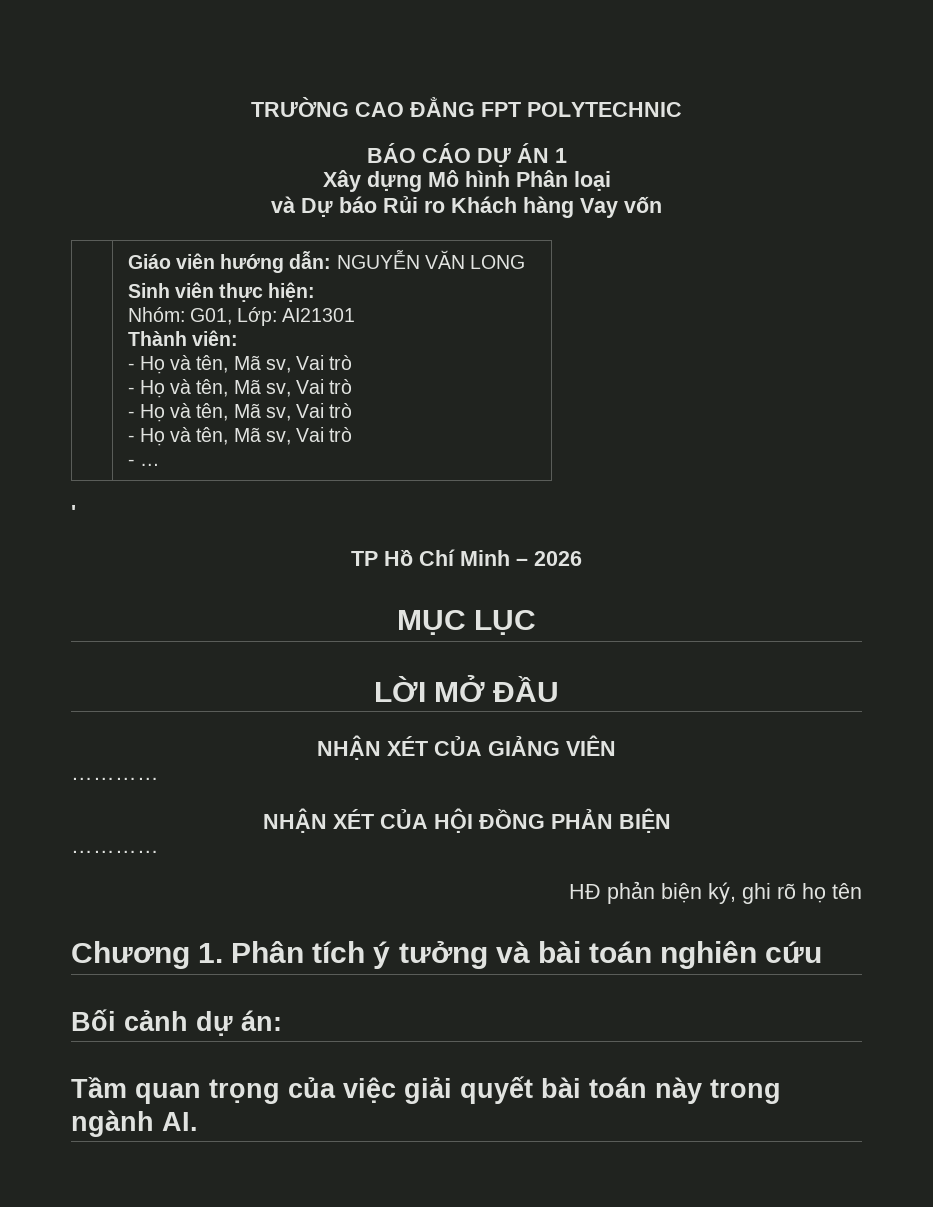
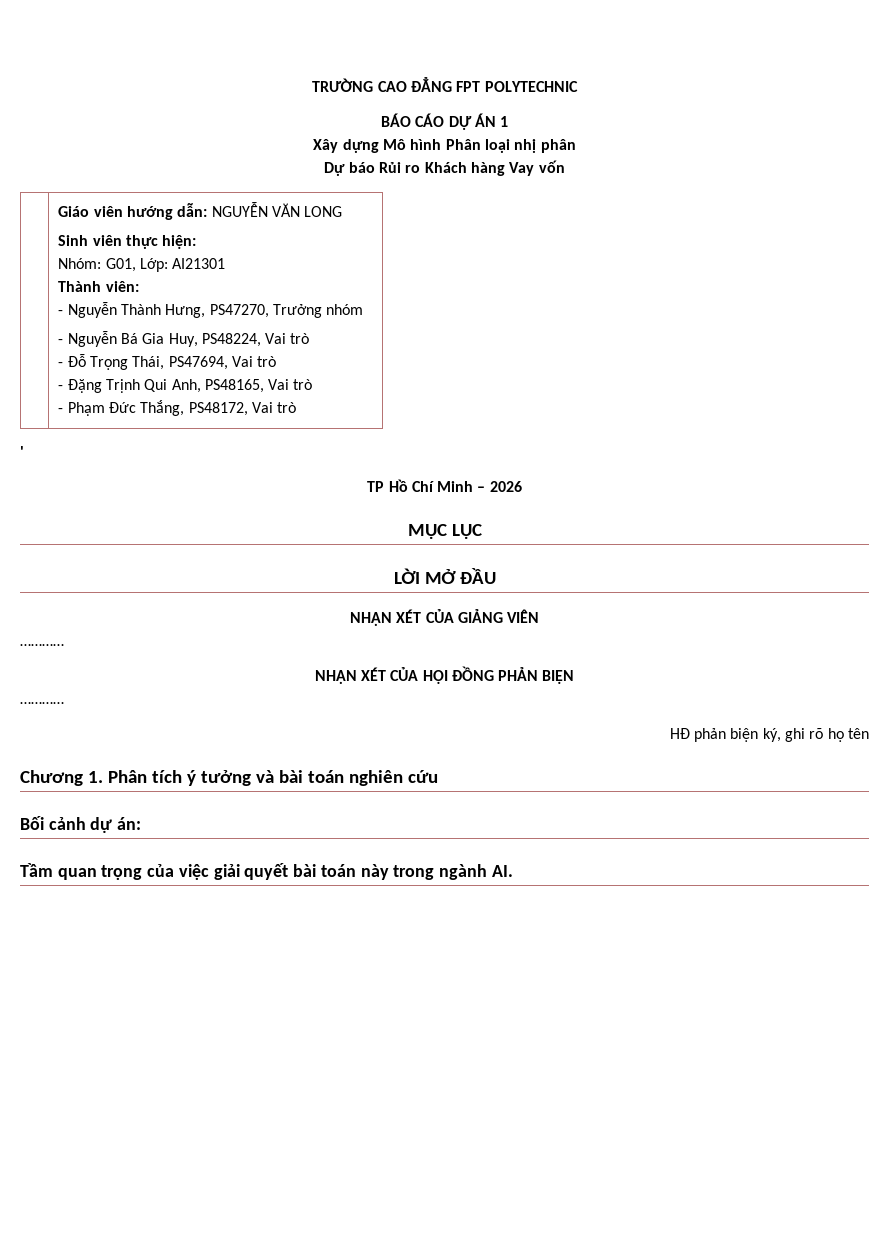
[271,196,296,213] // và -> [514,139,576,153] nhị phân //
[139,355,353,374] [127,379,353,398] [127,403,353,422] [127,427,353,446] [127,459,160,466] Họ và tên, Mã sv, Vai trò // - Họ và tên, Mã sv, Vai trò // - Họ và tên, Mã sv, Vai trò // - Họ và tên, Mã sv, Vai trò // - … -> [67,302,364,318] [58,331,310,347] [58,354,277,370] [58,379,313,393] [58,400,297,416] Nguyễn Thành Hưng, PS47270, Trưởng nhóm // - Nguyễn Bá Gia Huy, PS48224, Vai trò // - Đỗ Trọng Thái, PS47694, Vai trò // - Đặng Trịnh Qui Anh, PS48165, Vai trò // - Phạm Đức Thắng, PS48172, Vai trò

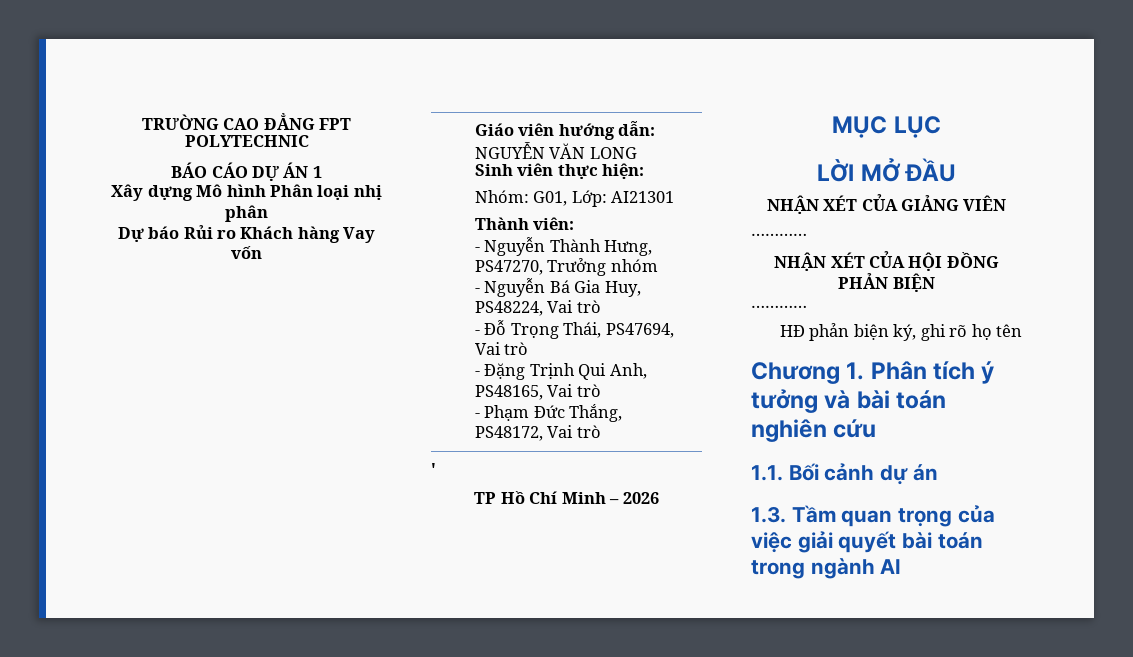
(438, 776) none -> [751,465,783,481] 1.1.
[117,817,142,830] án: // -> [912,464,938,481] [751,506,786,523] án // 1.3.
[360,864,389,880] này -> (983, 540) none
[491,865,513,877] AI. -> [880,559,902,574] AI

